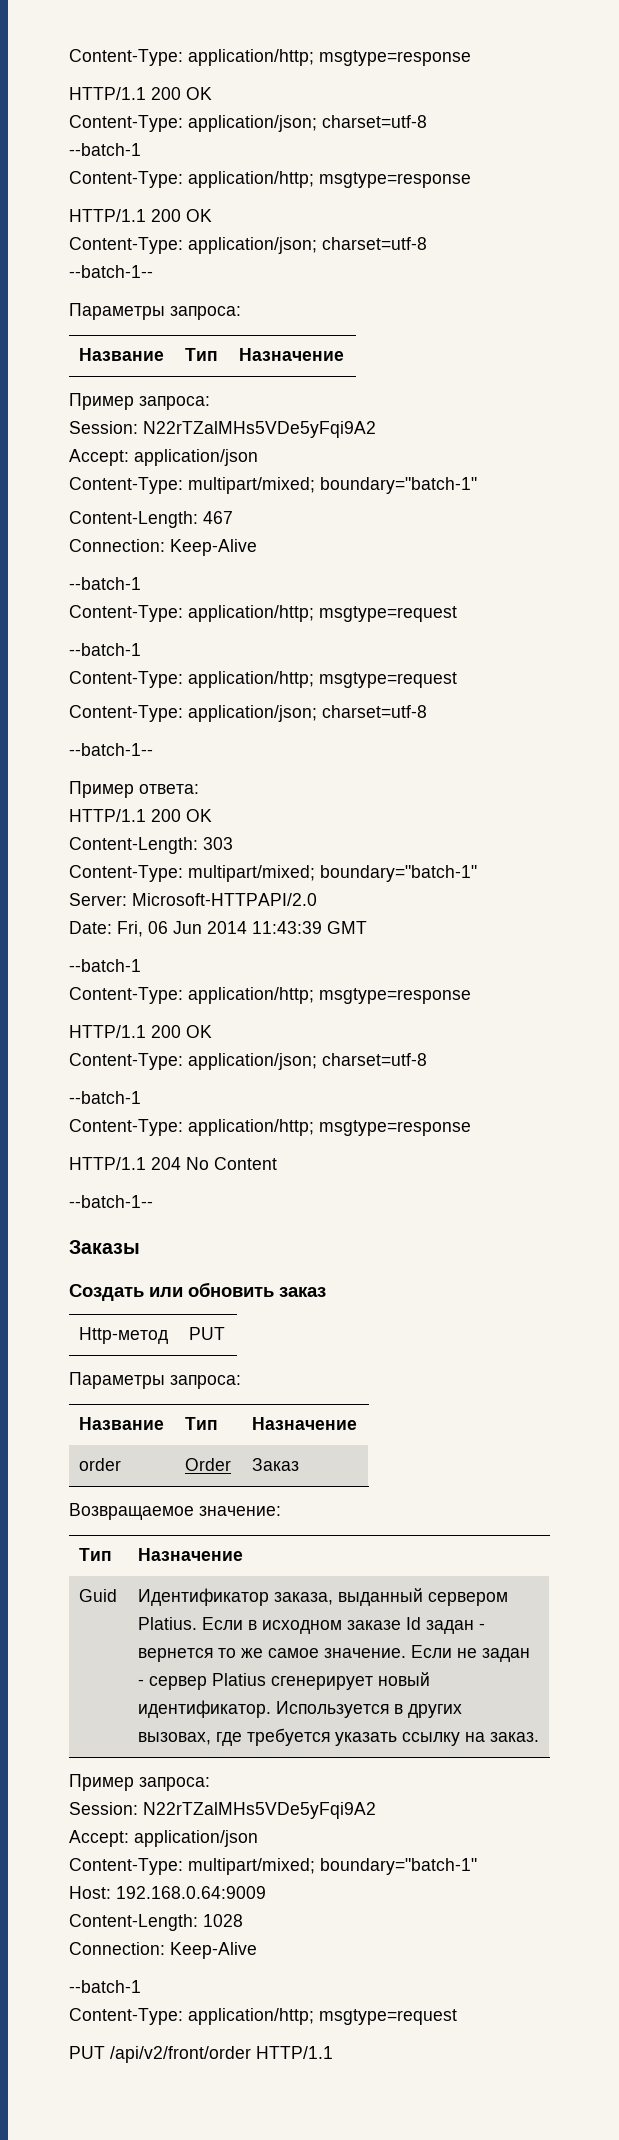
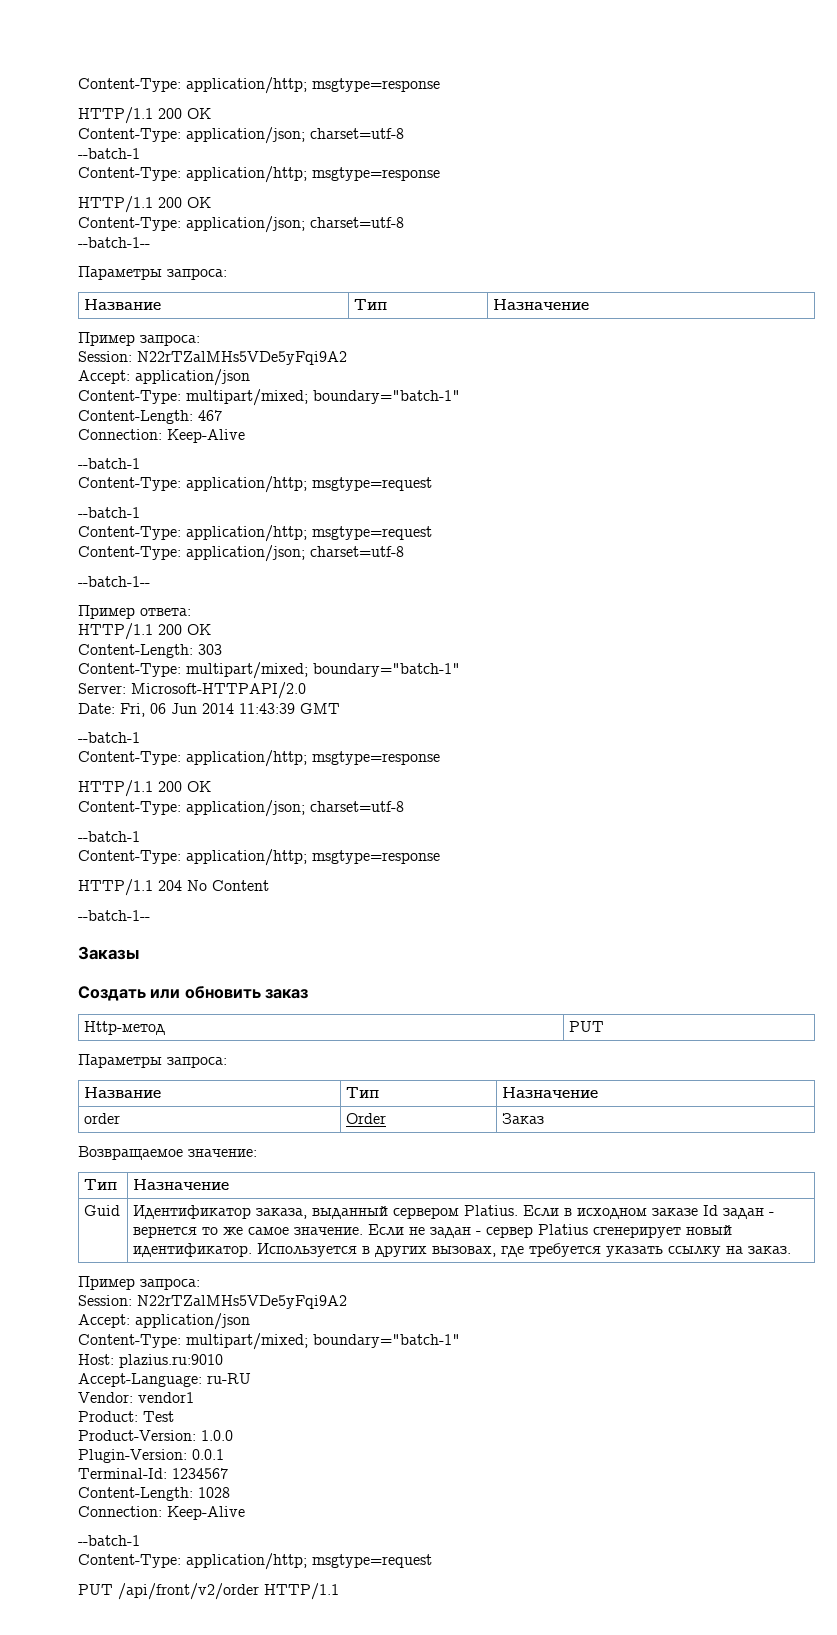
[116,1886,266,1899] 192.168.0.64:9009 -> [119,1354,223,1368] [78,1373,251,1387] [78,1392,194,1403] [78,1411,174,1422] [78,1430,233,1441] [78,1449,224,1463] [78,1468,228,1479] plazius.ru:9010 // Accept-Language: ru-RU // Vendor: vendor1 // Product: Test // Product-Version: 1.0.0 // Plugin-Version: 0.0.1 // Terminal-Id: 1234567
[110,2046,251,2063] /api/v2/front/order -> [118,1583,259,1600] /api/front/v2/order

